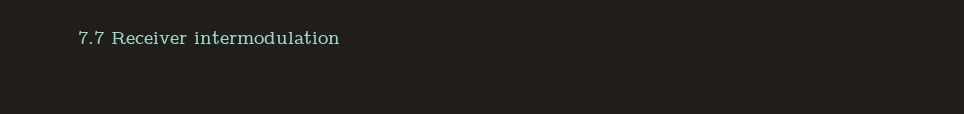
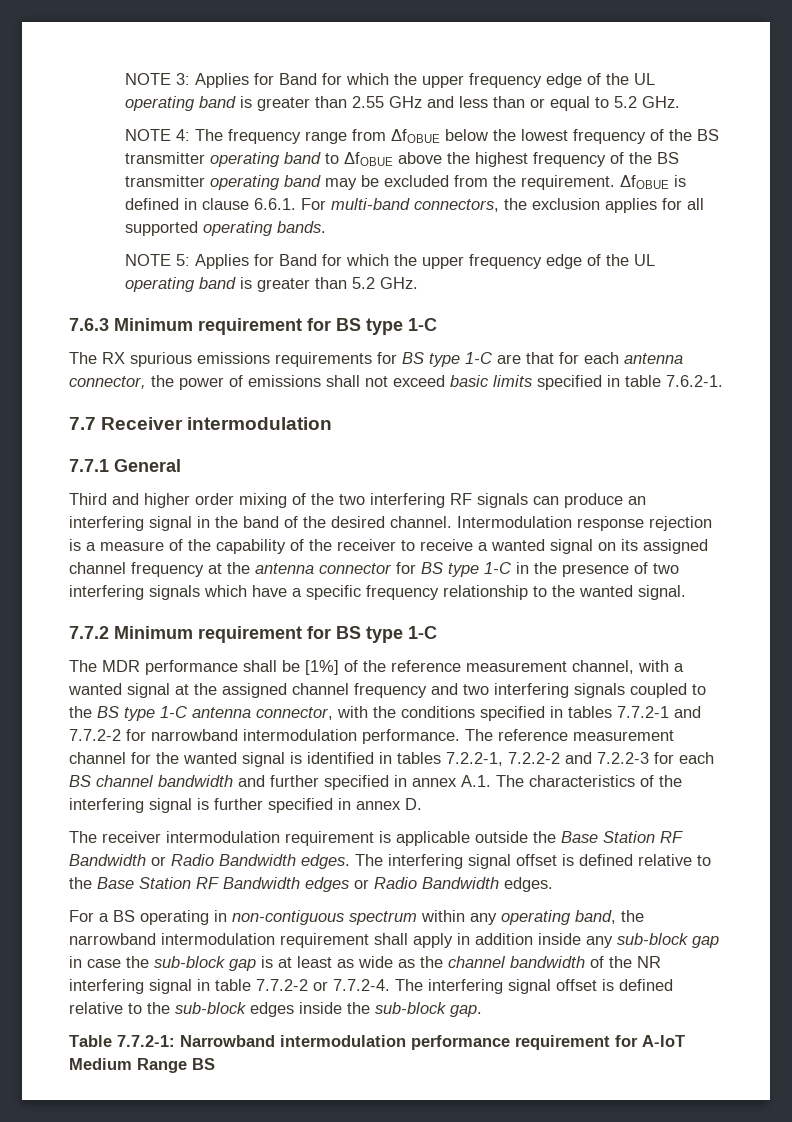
[78,31,340,44] 7.7 Receiver intermodulation -> [125,73,656,88] [125,96,681,111] [125,129,720,144] [125,152,680,167] [125,175,687,190] [125,198,705,213] [125,221,327,236] [125,254,656,269] [125,277,419,292] [69,318,437,335] [69,352,683,367] [69,375,723,390] [69,417,333,430] [69,459,181,472] [69,493,646,508] [69,516,712,531] [69,539,708,554] [69,562,679,577] [69,585,686,600] [69,626,437,643] [69,660,684,675] [68,683,706,698] [69,706,701,721] [69,729,674,744] [69,752,714,767] [69,775,682,790] [69,798,422,813] [69,831,683,846] [69,854,711,869] [69,877,553,892] [69,910,644,925] [69,933,719,948] [69,956,661,971] [69,979,673,994] [69,1002,482,1017] [69,1035,685,1050] [69,1058,215,1073] NOTE 3: Applies for Band for which the upper frequency edge of the UL operating band is greater than 2.55 GHz and less than or equal to 5.2 GHz. // NOTE 4: The frequency range from ΔfOBUE below the lowest frequency of the BS transmitter operating band to ΔfOBUE above the highest frequency of the BS transmitter operating band may be excluded from the requirement. ΔfOBUE is defined in clause 6.6.1. For multi-band connectors, the exclusion applies for all supported operating bands. // NOTE 5: Applies for Band for which the upper frequency edge of the UL operating band is greater than 5.2 GHz. // 7.6.3 Minimum requirement for BS type 1-C // The RX spurious emissions requirements for BS type 1-C are that for each antenna connector, the power of emissions shall not exceed basic limits specified in table 7.6.2-1. // 7.7 Receiver intermodulation // 7.7.1 General // Third and higher order mixing of the two interfering RF signals can produce an interfering signal in the band of the desired channel. Intermodulation response rejection is a measure of the capability of the receiver to receive a wanted signal on its assigned channel frequency at the antenna connector for BS type 1-C in the presence of two interfering signals which have a specific frequency relationship to the wanted signal. // 7.7.2 Minimum requirement for BS type 1-C // The MDR performance shall be [1%] of the reference measurement channel, with a wanted signal at the assigned channel frequency and two interfering signals coupled to the BS type 1-C antenna connector, with the conditions specified in tables 7.7.2-1 and 7.7.2-2 for narrowband intermodulation performance. The reference measurement channel for the wanted signal is identified in tables 7.2.2-1, 7.2.2-2 and 7.2.2-3 for each BS channel bandwidth and further specified in annex A.1. The characteristics of the interfering signal is further specified in annex D. // The receiver intermodulation requirement is applicable outside the Base Station RF Bandwidth or Radio Bandwidth edges. The interfering signal offset is defined relative to the Base Station RF Bandwidth edges or Radio Bandwidth edges. // For a BS operating in non-contiguous spectrum within any operating band, the narrowband intermodulation requirement shall apply in addition inside any sub-block gap in case the sub-block gap is at least as wide as the channel bandwidth of the NR interfering signal in table 7.7.2-2 or 7.7.2-4. The interfering signal offset is defined relative to the sub-block edges inside the sub-block gap. // Table 7.7.2-1: Narrowband intermodulation performance requirement for A-IoT Medium Range BS

